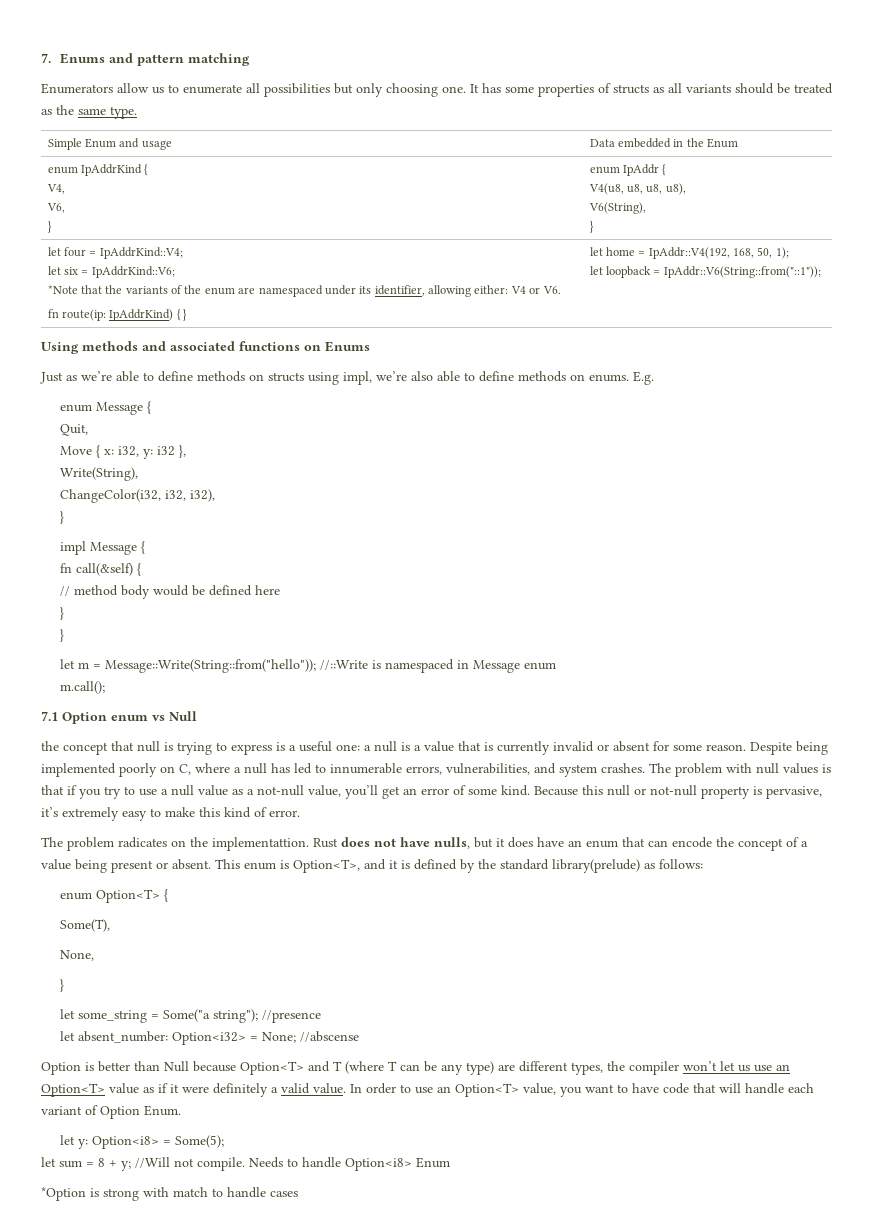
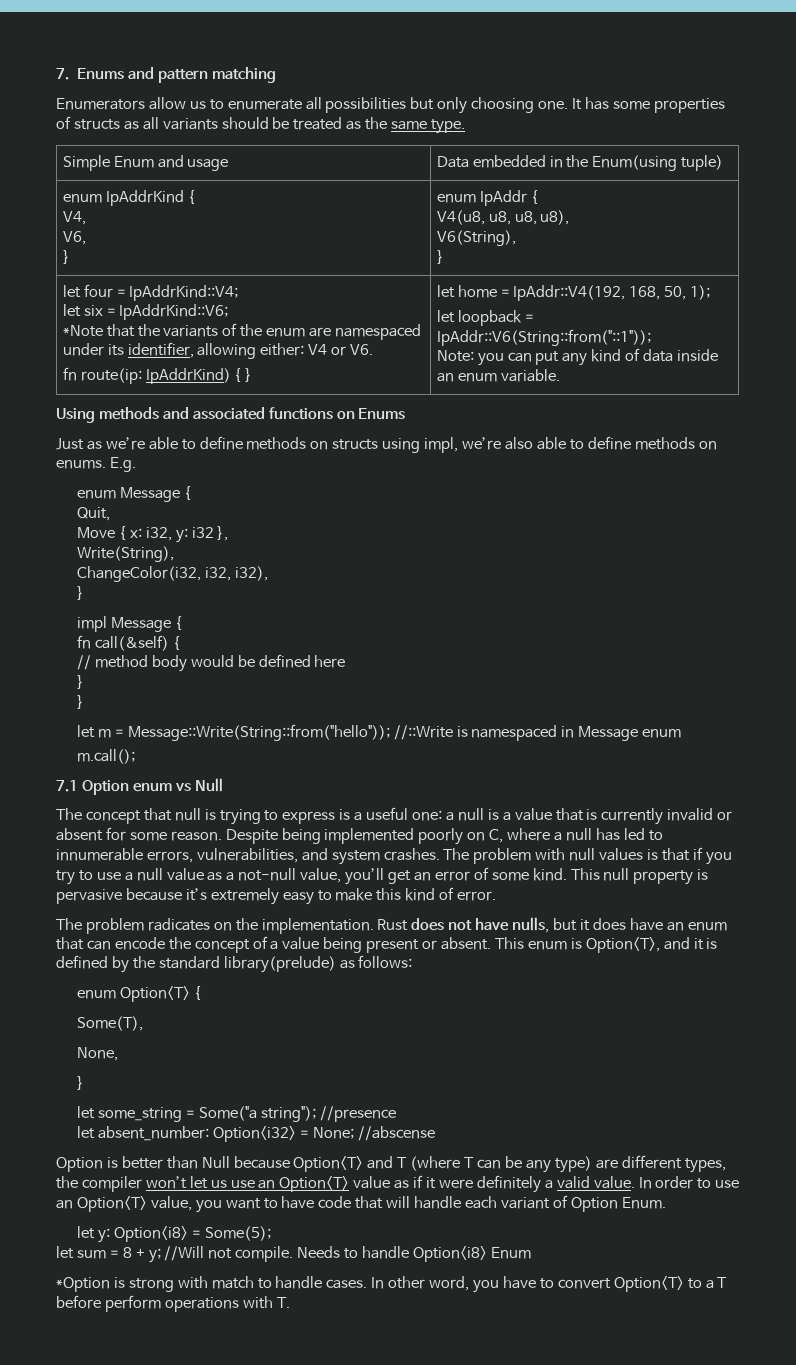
[706,138,738,148] Enum -> [592,155,724,171] Enum(using tuple)
(821, 272) none -> [436,348,718,366] [436,369,560,382] // Note: you can put any kind of data inside an enum variable.
[41,741,59,751] the -> [56,808,82,820] The
[534,785,822,799] Because this null or not-null property is pervasive, -> [570,868,709,885] [56,888,182,904] This null property is pervasive because
[212,837,309,851] implementattion. -> [261,918,374,934] implementation.
[270,1191,298,1197] cases -> [326,1276,728,1293] [56,1295,290,1312] cases. In other word, you have to convert Option<T> to a T before perform operations with T.

